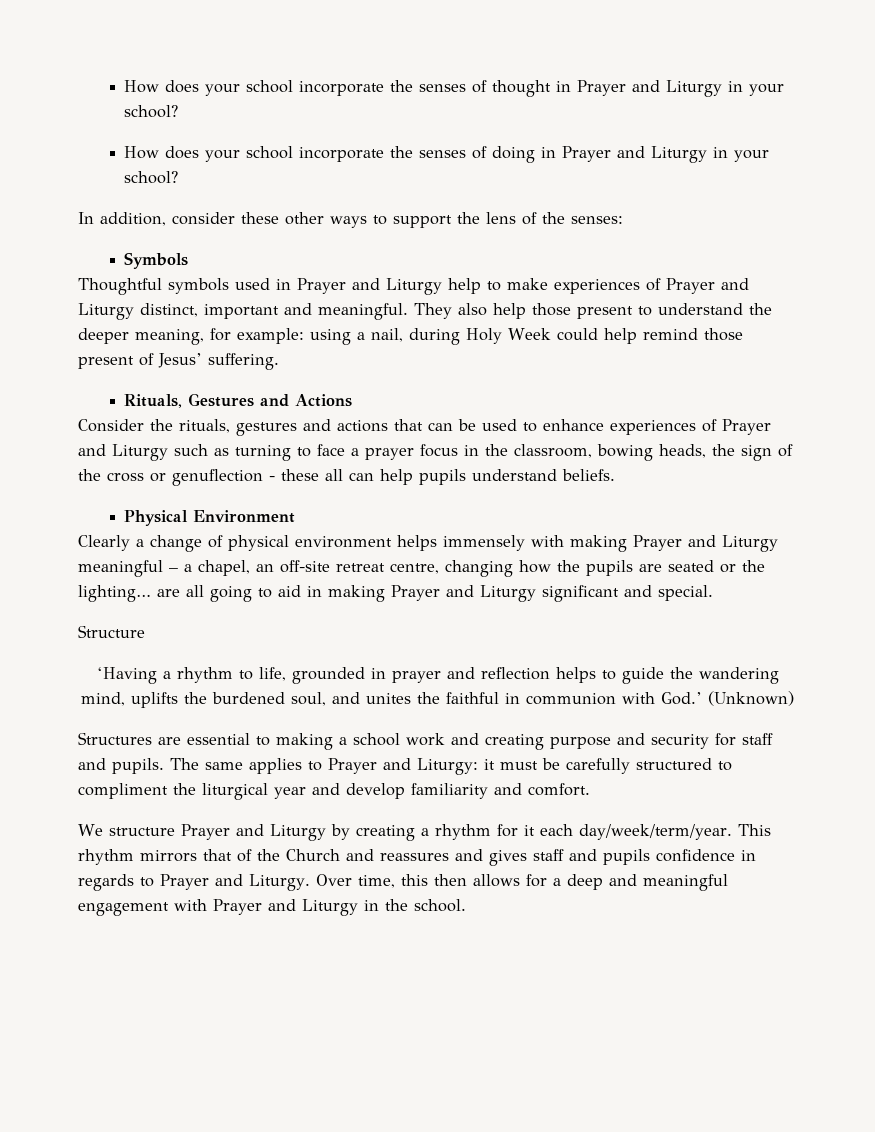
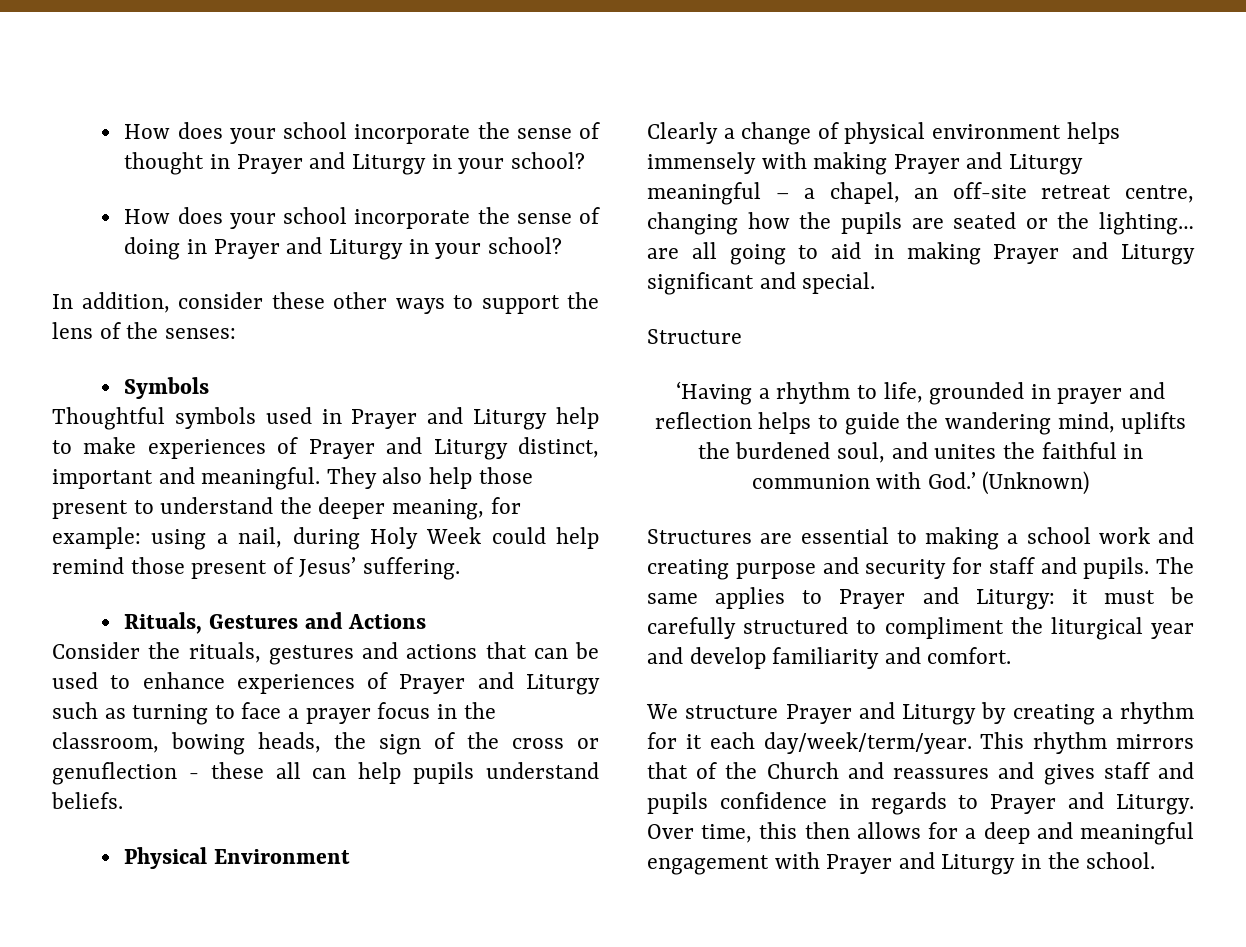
[124,80,467,96] How does your school incorporate the senses -> [124,122,572,144] How does your school incorporate the sense
[419,150,467,158] senses -> [516,213,572,224] sense

